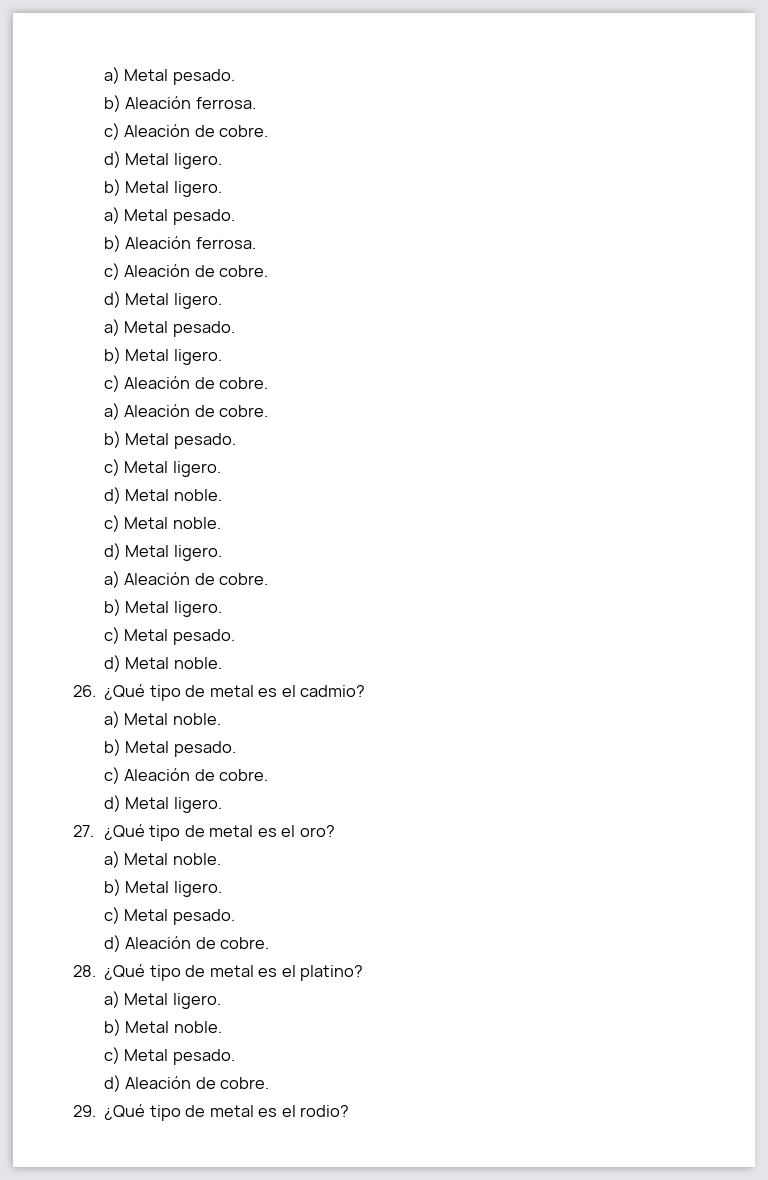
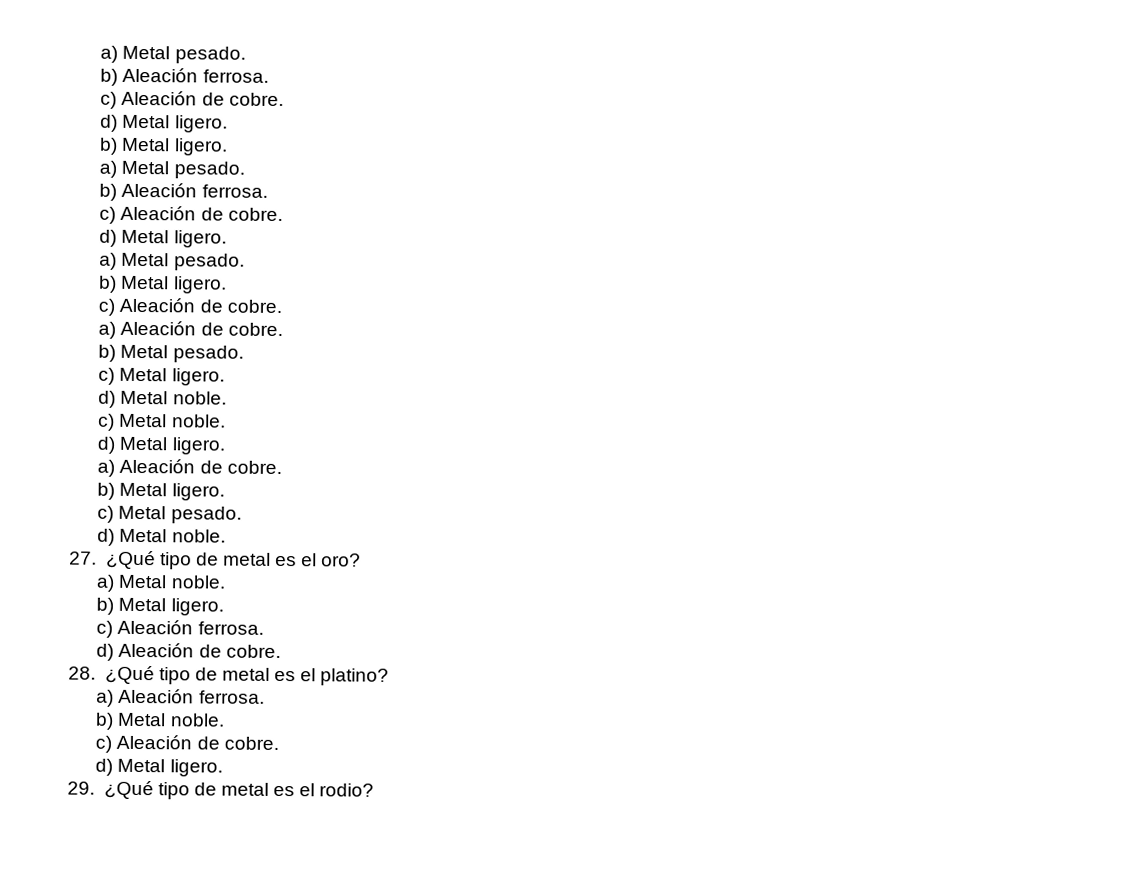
[73,684,365,701] [103,711,221,728] [103,739,236,757] [103,767,269,784] [103,795,222,813] [73,824,335,841] [103,851,221,868] [103,879,222,897] [103,907,235,925] [103,935,270,952] [73,964,363,981] [103,991,221,1009] [103,1019,222,1036] [103,1047,235,1065] [103,1075,270,1092] [73,1104,296,1121] 26. ¿Qué tipo de metal es el cadmio? // a) Metal noble. // b) Metal pesado. // c) Aleación de cobre. // d) Metal ligero. // 27. ¿Qué tipo de metal es el oro? // a) Metal noble. // b) Metal ligero. // c) Metal pesado. // d) Aleación de cobre. // 28. ¿Qué tipo de metal es el platino? // a) Metal ligero. // b) Metal noble. // c) Metal pesado. // d) Aleación de cobre. // 29. ¿Qué tipo de metal es el -> [69,550,362,570] [96,574,226,592] [96,597,224,616] [96,619,264,638] [96,642,281,661] [68,665,390,686] [96,688,265,707] [95,712,225,730] [95,734,279,753] [95,758,223,777] [67,780,316,800] 27. ¿Qué tipo de metal es el oro? // a) Metal noble. // b) Metal ligero. // c) Aleación ferrosa. // d) Aleación de cobre. // 28. ¿Qué tipo de metal es el platino? // a) Aleación ferrosa. // b) Metal noble. // c) Aleación de cobre. // d) Metal ligero. // 29. ¿Qué tipo de metal es el

